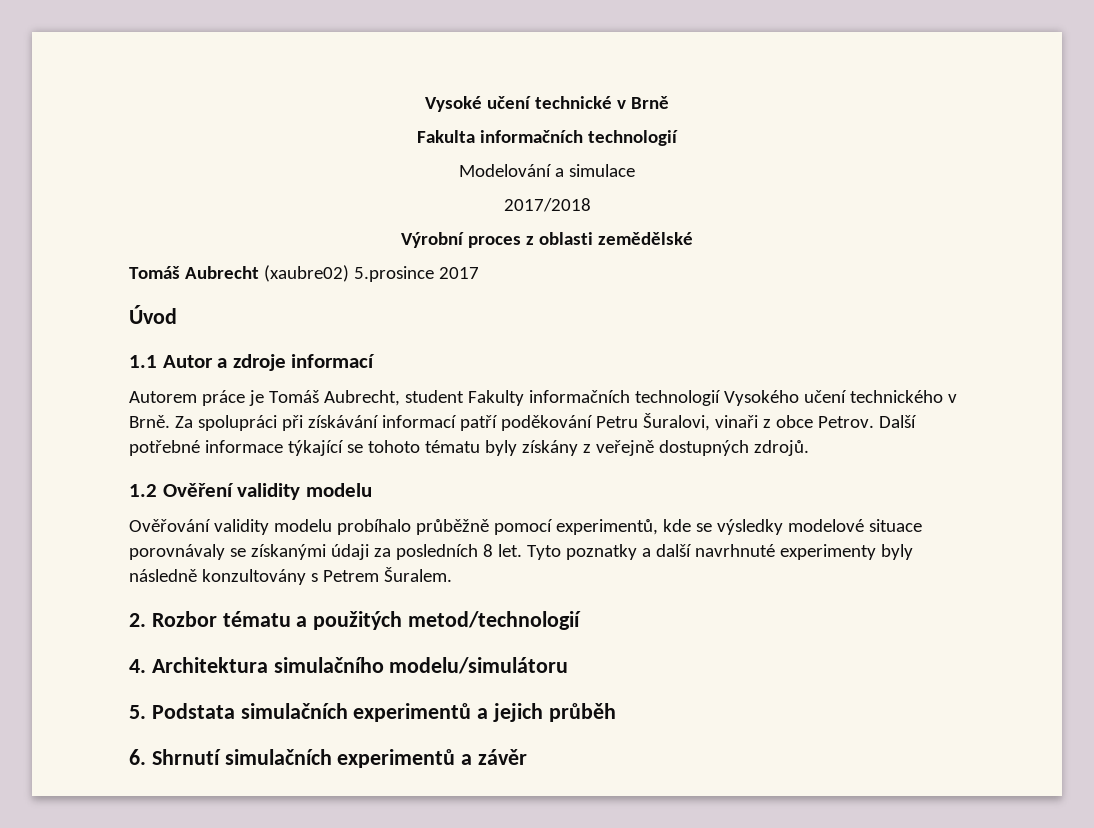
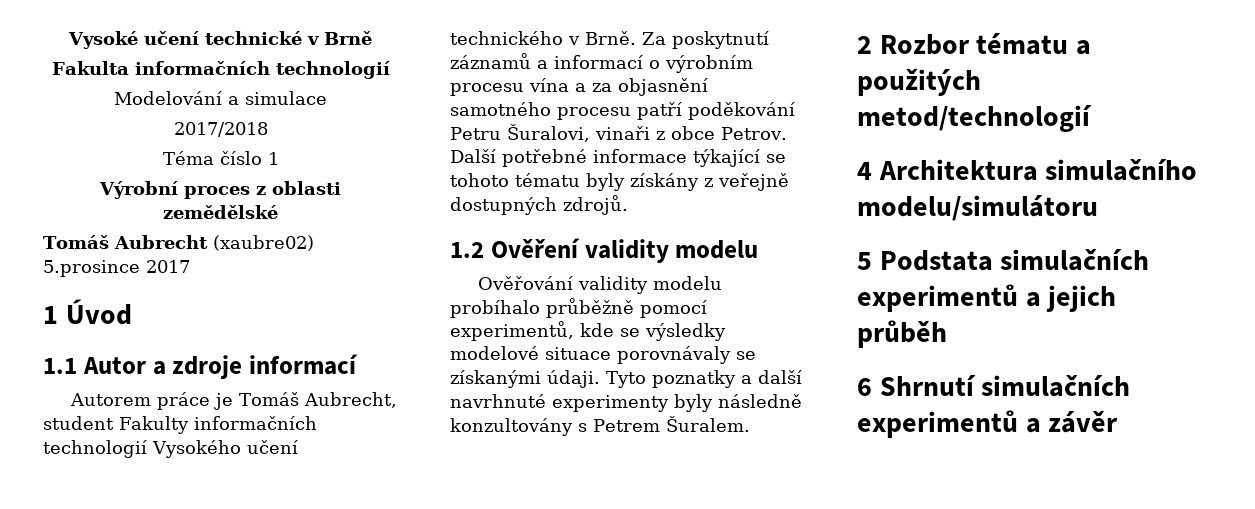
(591, 205) none -> [162,151,279,165] // Téma číslo 1
(479, 273) none -> [43,306,58,324] 1
[197,415,457,431] spolupráci při získávání informací -> [672,31,769,49] [450,53,753,73] [450,78,708,96] [450,102,631,120] poskytnutí záznamů a informací o výrobním procesu vína a za objasnění samotného procesu
[330,544,522,560] údaji za posledních 8 let. -> [547,370,600,388] údaji.
[129,613,146,627] 2. -> [857,36,872,54] 2
[129,659,146,673] 4. -> [857,162,872,180] 4
[129,705,146,719] 5. -> [857,252,872,270] 5
[129,749,146,765] 6. -> [857,378,872,396] 6

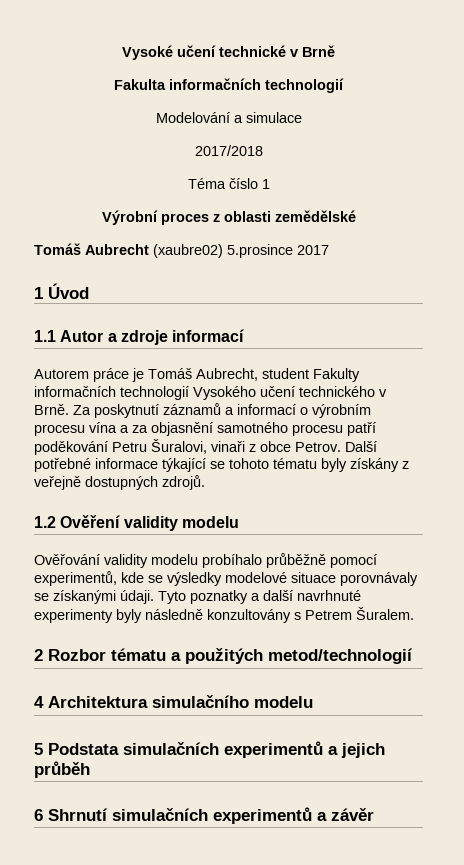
[857,195,1098,221] modelu/simulátoru -> [254,696,313,708] modelu

